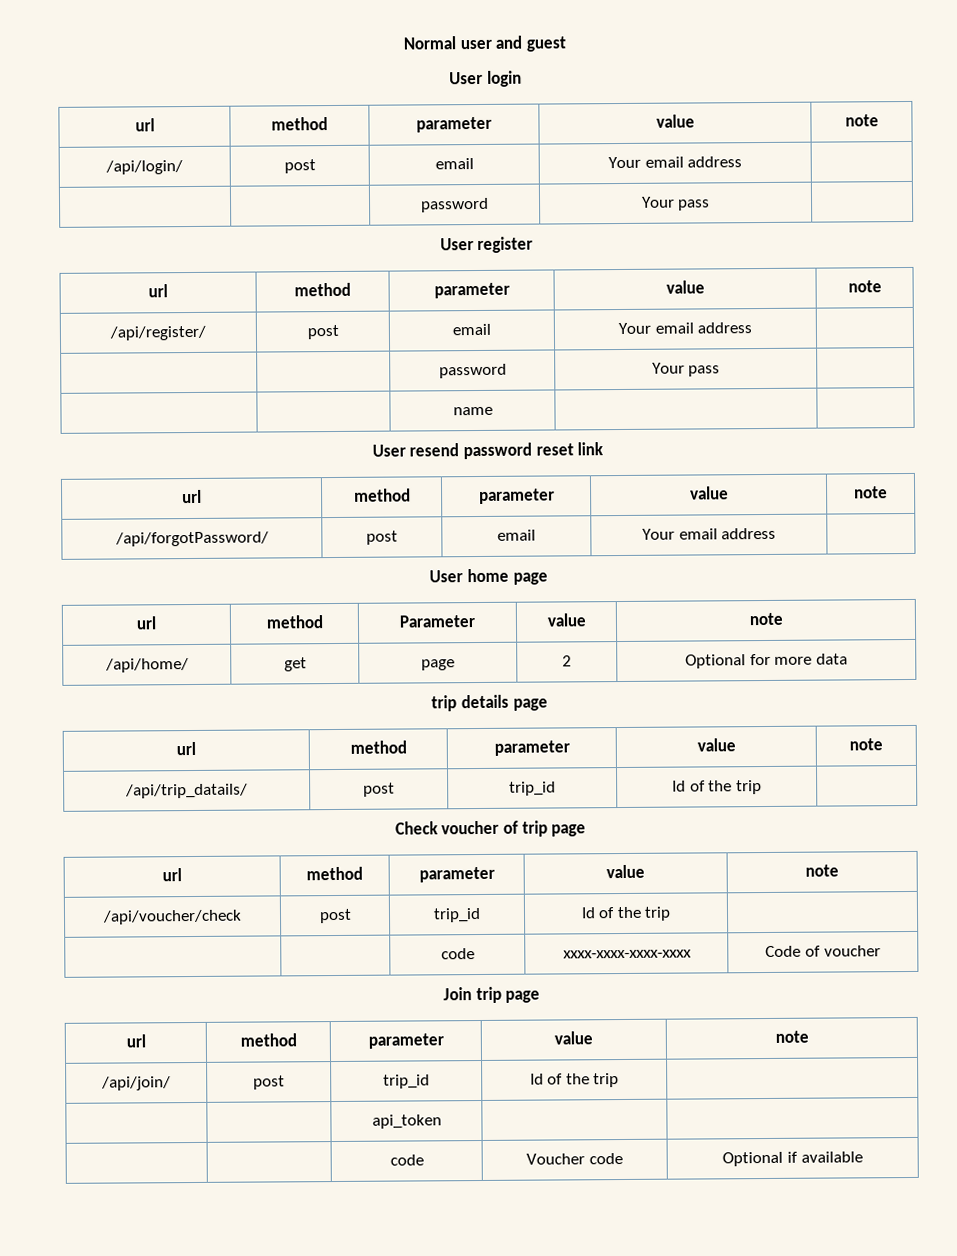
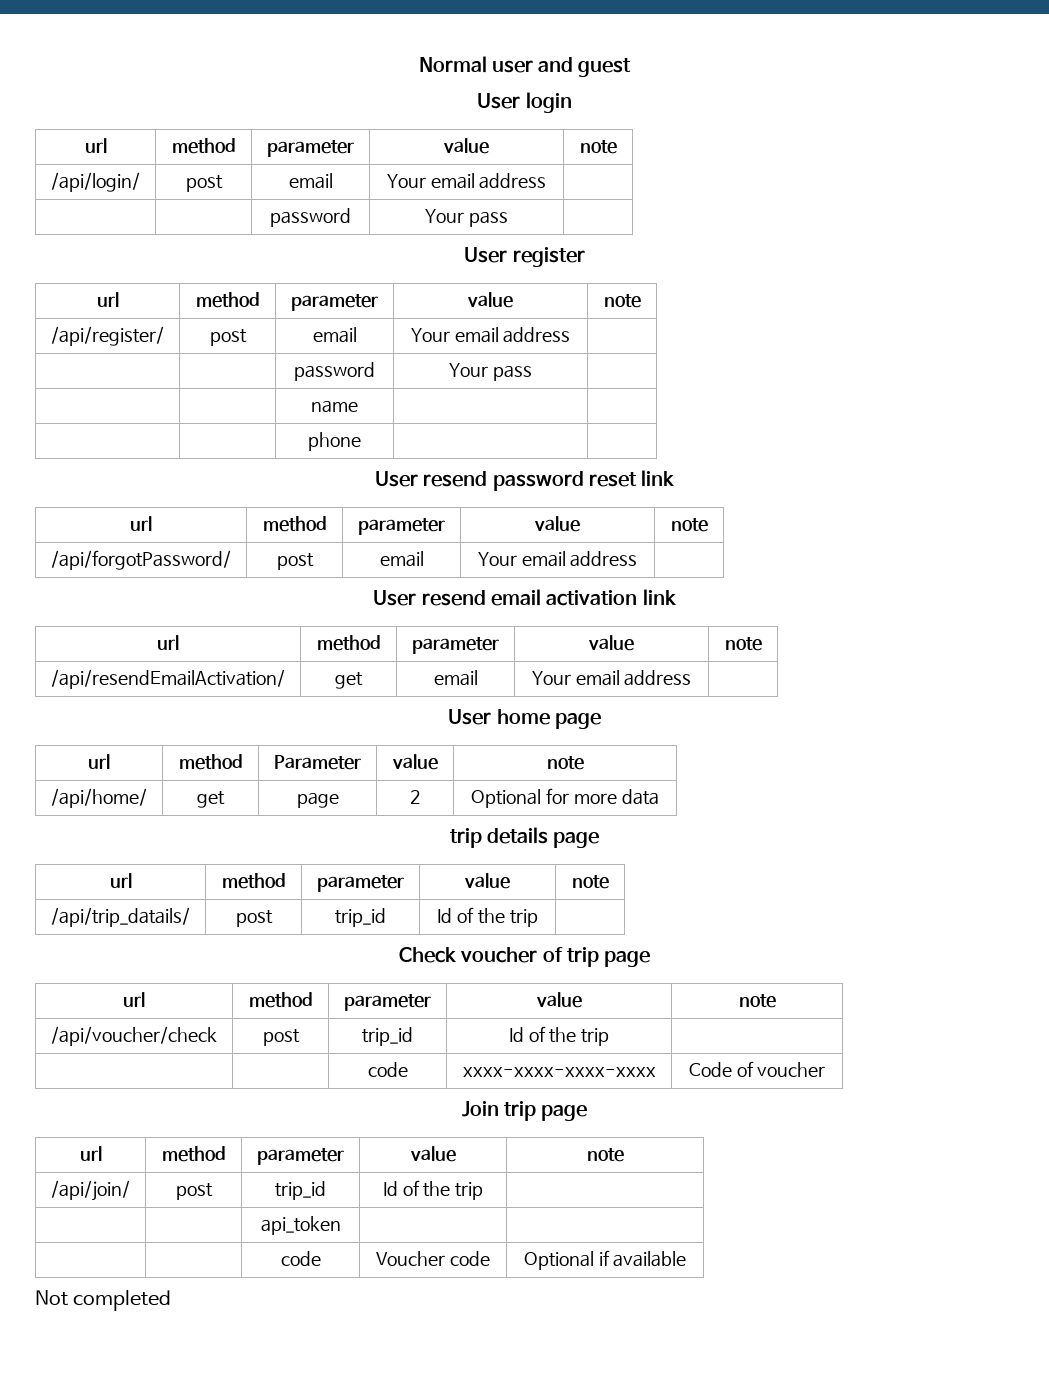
(493, 411) none -> [308,432,361,451] // | | phone | |
(777, 533) none -> [373,589,676,606] [157,635,179,650] [316,635,381,651] [412,637,500,654] [588,635,634,651] [724,637,762,651] [51,669,285,689] [335,672,363,689] [433,670,478,686] [531,670,692,686] // User resend email activation link // url | method | parameter | value | note // /api/resendEmailActivation/ | get | email | Your email address |
(863, 1157) none -> [35,1290,172,1311] // Not completed

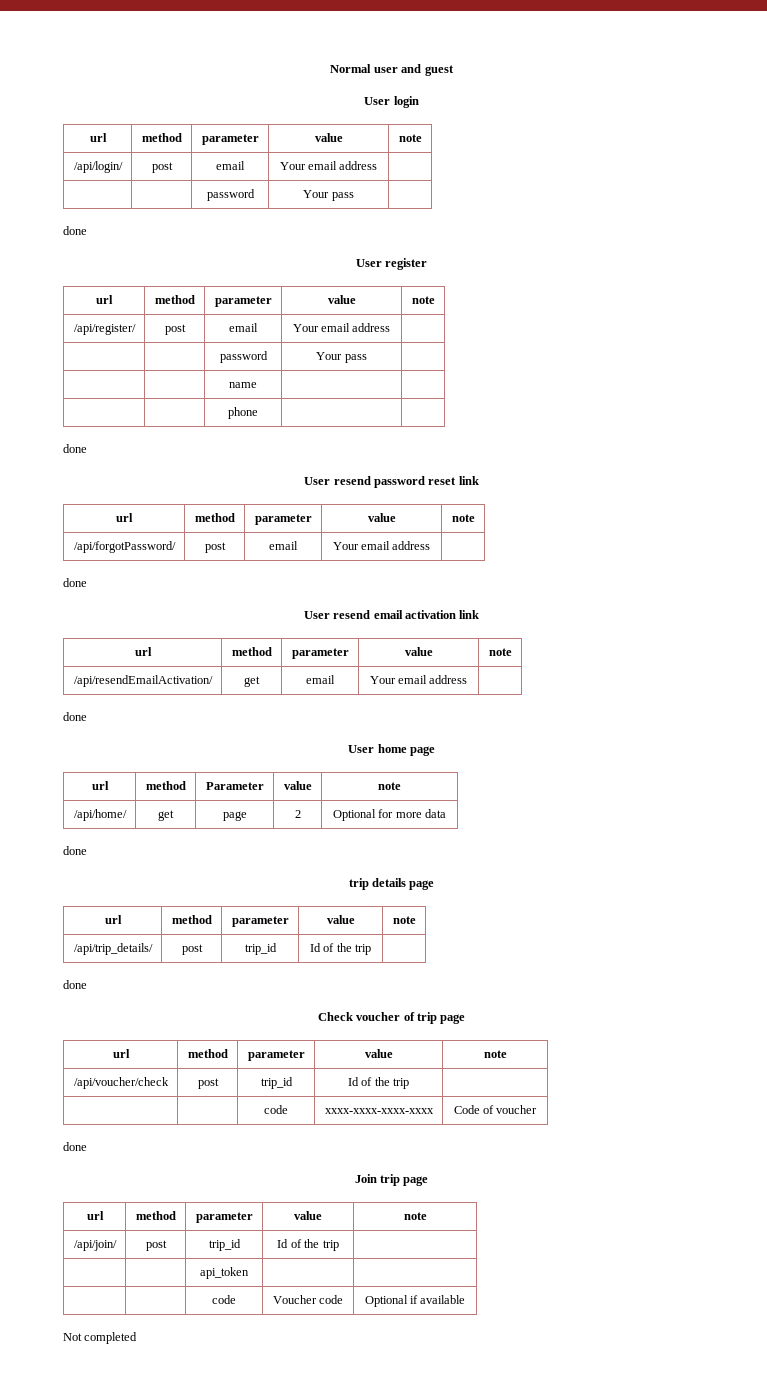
(508, 219) none -> [63,226,87,235] // done
(361, 441) none -> [63,444,87,453] // done
(638, 559) none -> [63,578,87,587] // done
(692, 678) none -> [63,712,87,721] // done
(659, 797) none -> [63,846,87,855] // done
[51,907,190,927] [235,910,273,927] [335,908,386,927] [437,907,538,927] /api/trip_datails/ | post | trip_id | Id of the trip | -> [73,943,153,955] [181,944,203,955] [244,943,277,955] [309,943,372,955] [63,980,87,989] /api/trip_details/ | post | trip_id | Id of the trip | // done
(826, 1069) none -> [63,1142,87,1151] // done

